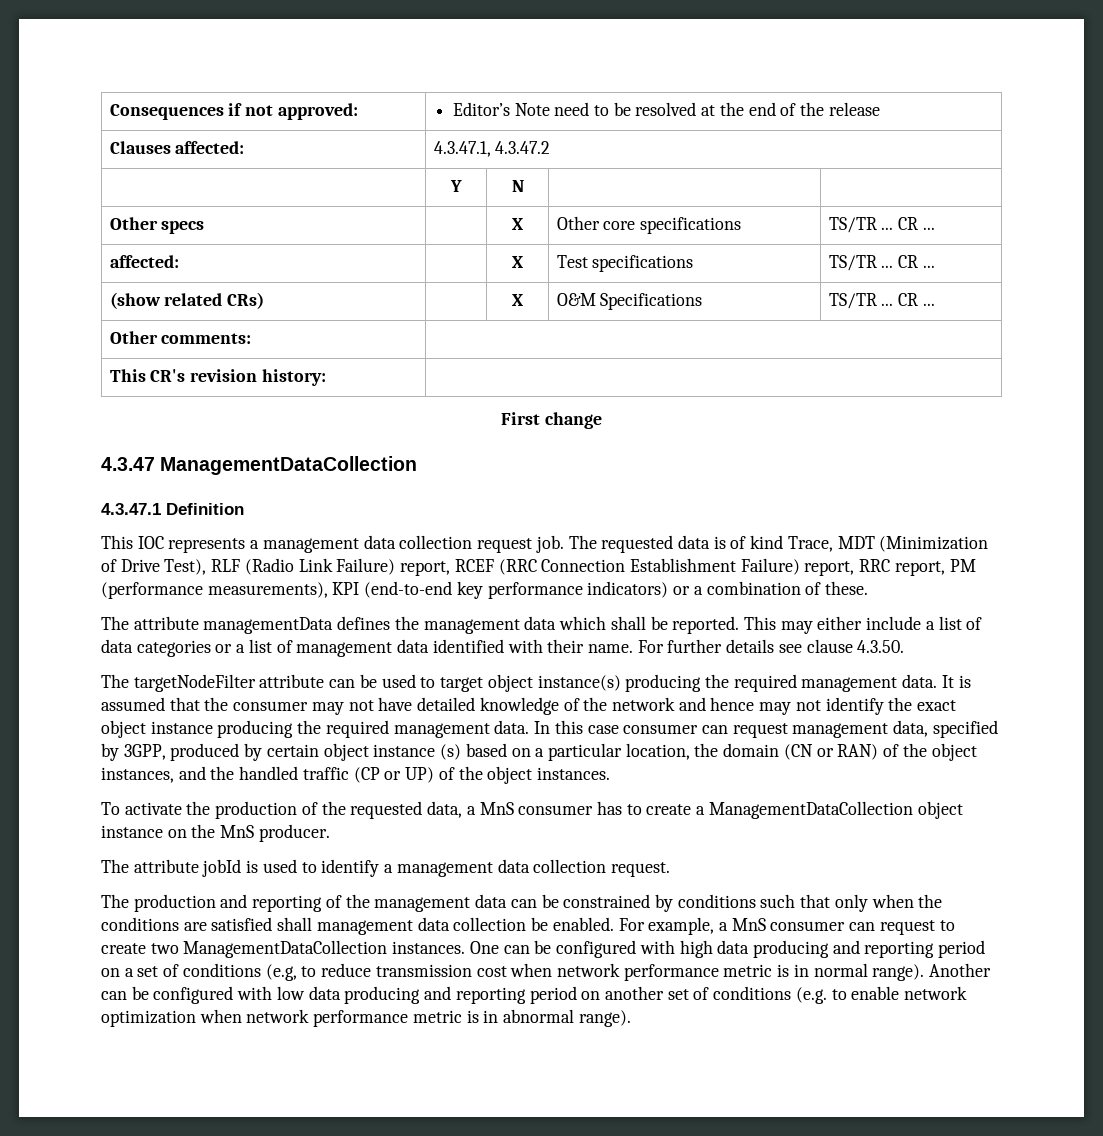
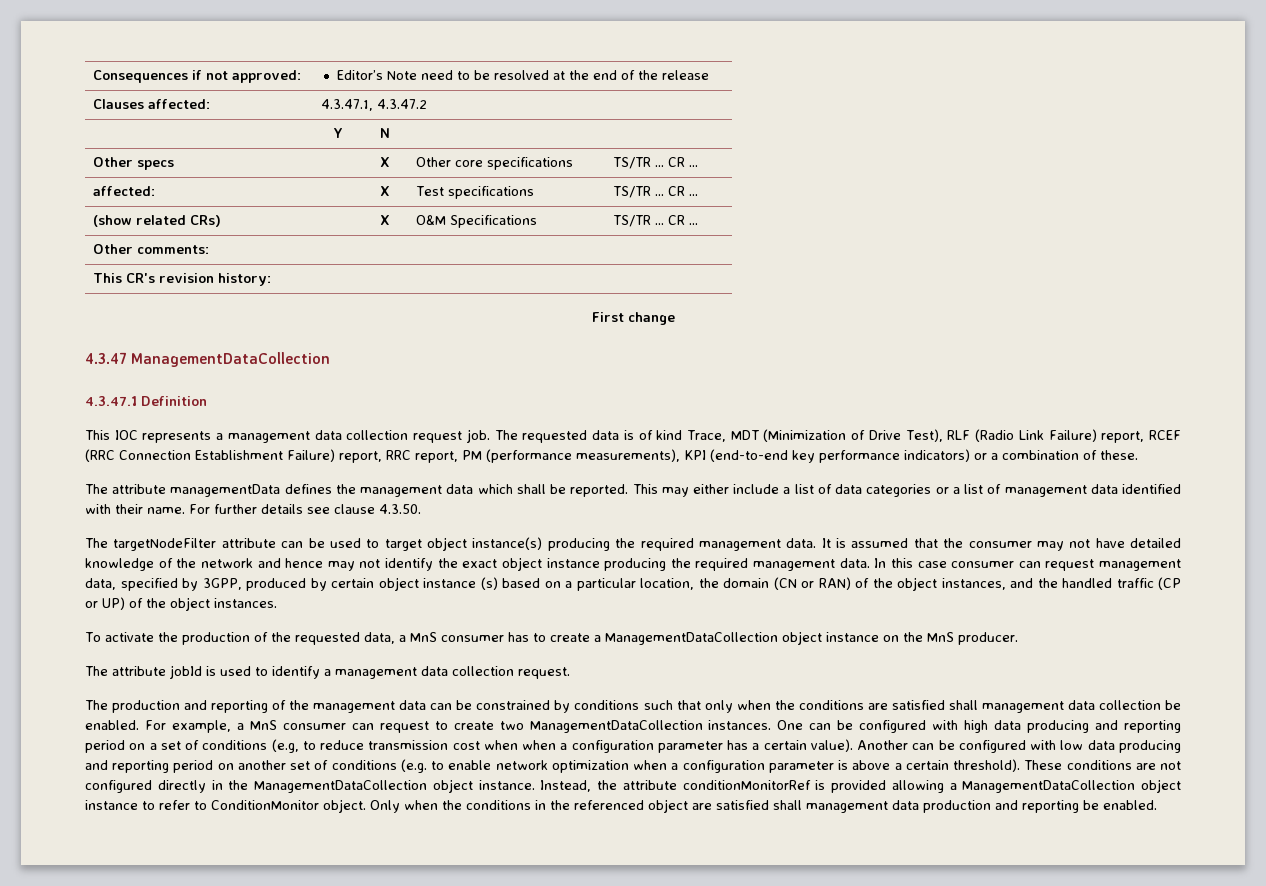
[556,963,925,981] network performance metric is in normal range). -> [522,739,853,753] when a configuration parameter has a certain value).
[246,1009,631,1027] network performance metric is in abnormal range). -> [671,759,1182,773] [85,779,1181,793] [85,799,1157,813] a configuration parameter is above a certain threshold). These conditions are not configured directly in the ManagementDataCollection object instance. Instead, the attribute conditionMonitorRef is provided allowing a ManagementDataCollection object instance to refer to ConditionMonitor object. Only when the conditions in the referenced object are satisfied shall management data production and reporting be enabled.

